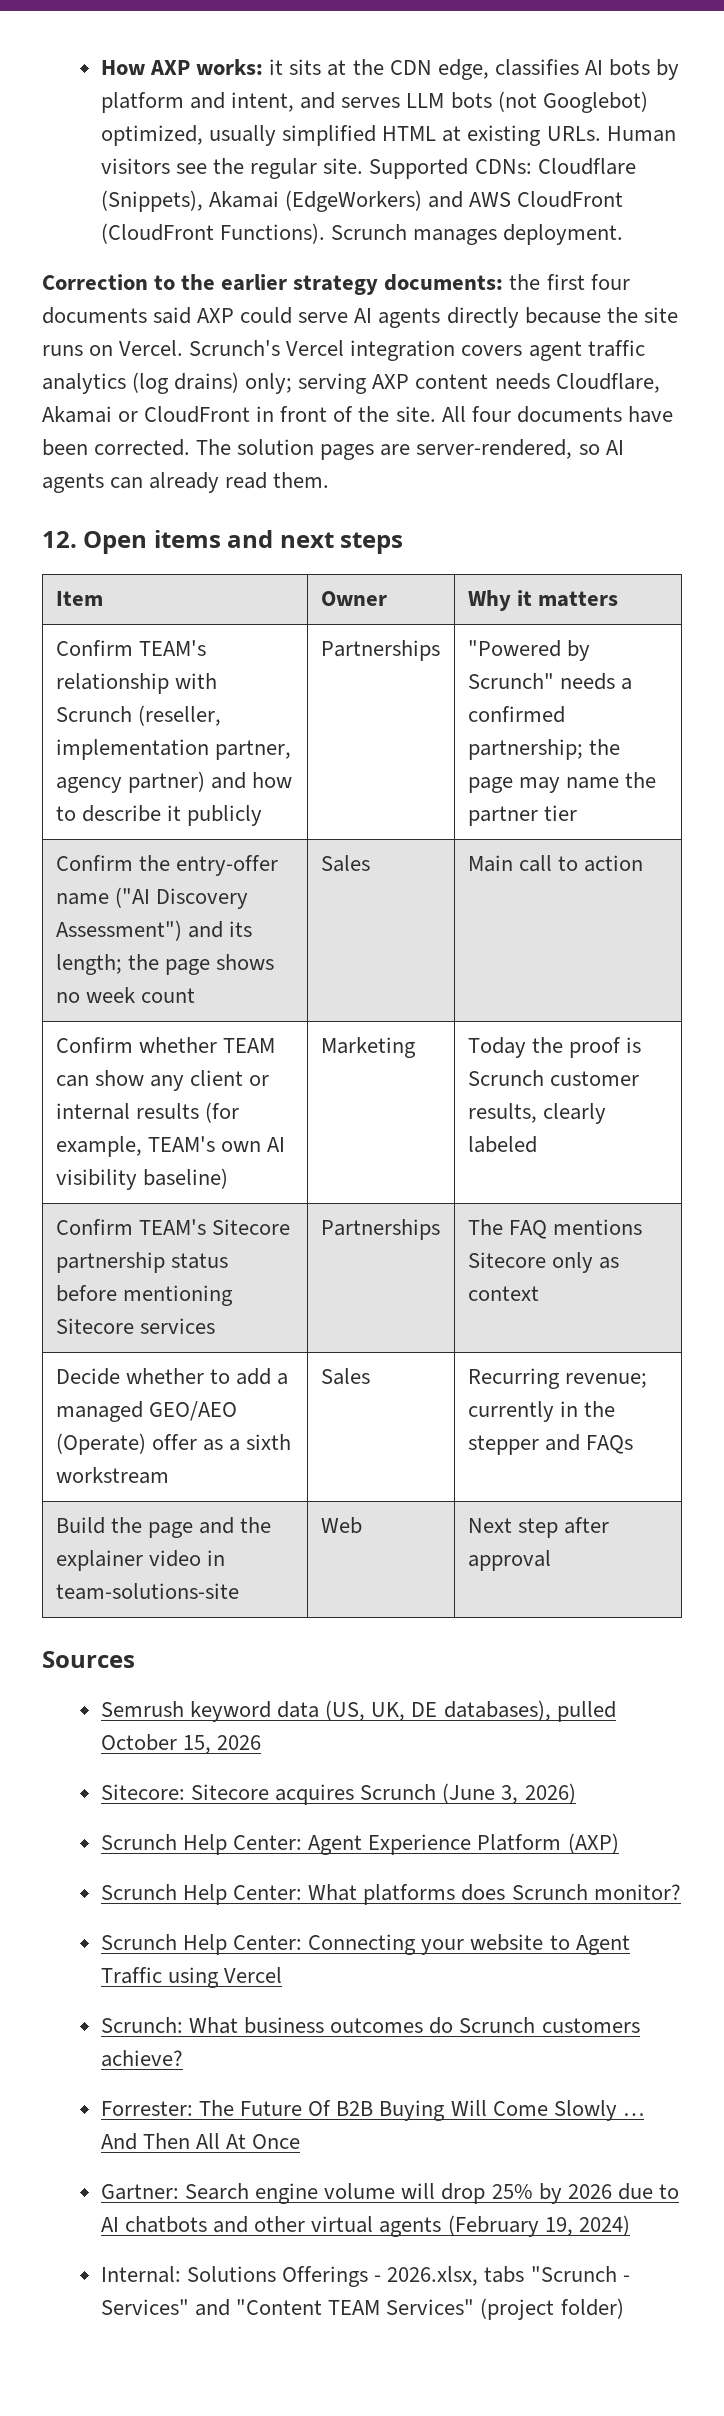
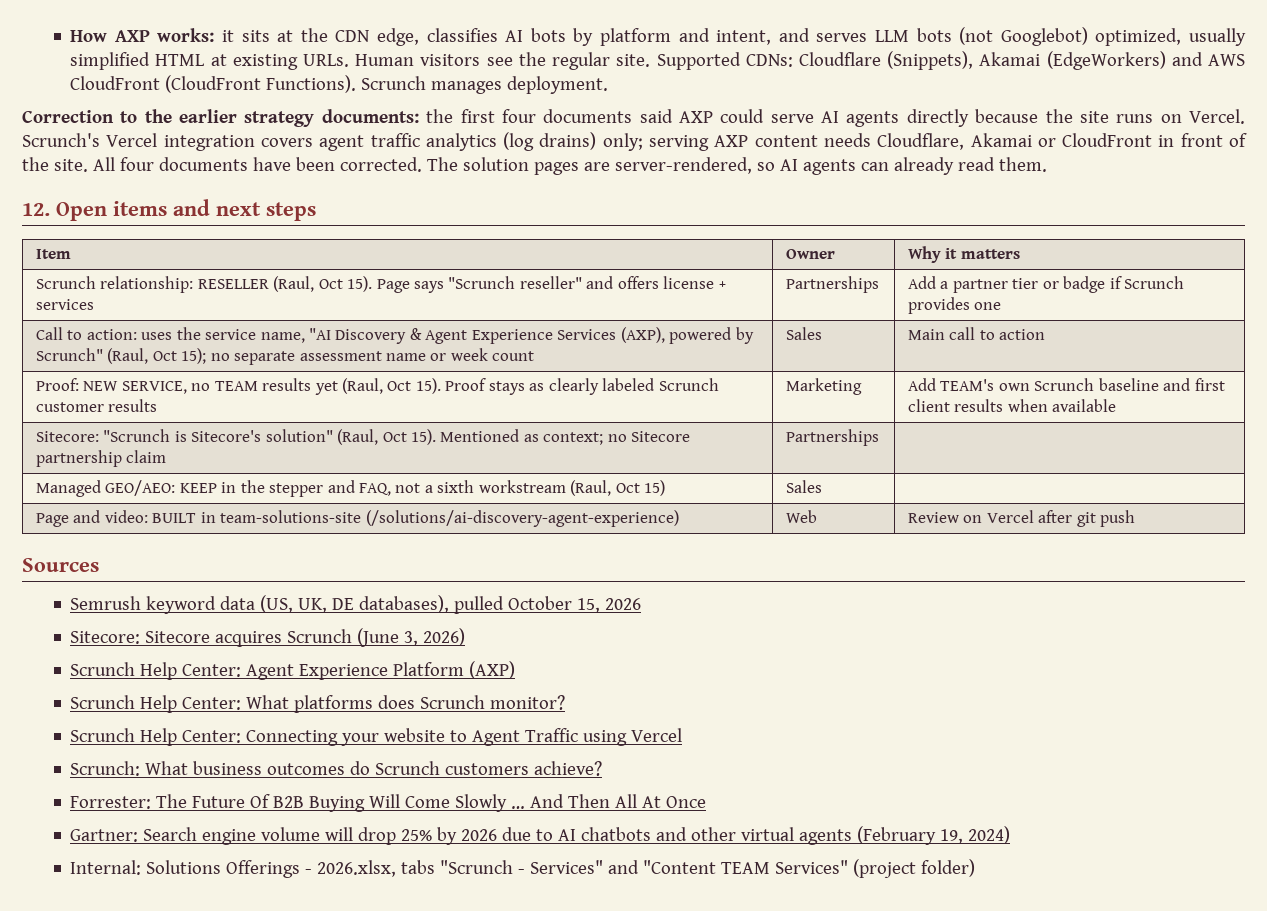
[55,640,206,656] [55,673,217,694] [55,705,221,726] [55,739,291,760] [55,771,292,793] [55,805,262,826] [320,640,440,661] [467,640,590,661] [467,673,632,690] [467,706,565,723] [467,739,620,760] [467,772,656,793] [467,805,577,826] [55,855,278,876] [55,887,248,909] [55,920,252,941] [55,954,274,975] [55,992,80,1003] Confirm TEAM's relationship with Scrunch (reseller, implementation partner, agency partner) and how to describe it publicly | Partnerships | "Powered by Scrunch" needs a confirmed partnership; the page may name the partner tier // Confirm the entry-offer name ("AI Discovery Assessment") and its length; the page shows no -> [35,276,726,293] [35,299,94,310] [785,276,879,293] [907,276,1184,293] [907,297,1002,314] [35,327,754,344] [35,348,447,365] Scrunch relationship: RESELLER (Raul, Oct 15). Page says "Scrunch reseller" and offers license + services | Partnerships | Add a partner tier or badge if Scrunch provides one // Call to action: uses the service name, "AI Discovery & Agent Experience Services (AXP), powered by Scrunch" (Raul, Oct 15); no separate assessment name or
[55,1037,275,1053] [55,1070,269,1091] [55,1102,239,1123] [55,1136,285,1157] [55,1168,228,1190] [320,1037,416,1058] [467,1037,641,1058] [467,1070,639,1086] [467,1103,606,1124] [467,1136,537,1153] [55,1219,290,1235] [55,1252,228,1273] [55,1285,233,1306] [55,1318,215,1334] [320,1219,440,1240] [467,1219,642,1239] [467,1252,619,1273] [467,1286,539,1301] [55,1368,288,1385] [55,1401,237,1422] [55,1433,291,1455] [55,1467,169,1484] [320,1368,370,1385] [467,1368,647,1389] [467,1401,615,1422] [467,1434,633,1455] [55,1517,271,1538] [55,1550,201,1571] Confirm whether TEAM can show any client or internal results (for example, TEAM's own AI visibility baseline) | Marketing | Today the proof is Scrunch customer results, clearly labeled // Confirm TEAM's Sitecore partnership status before mentioning Sitecore services | Partnerships | The FAQ mentions Sitecore only as context // Decide whether to add a managed GEO/AEO (Operate) offer as a sixth workstream | Sales | Recurring revenue; currently in the stepper and FAQs // Build the page and the explainer video -> [35,378,719,395] [35,399,158,412] [785,378,862,395] [907,378,1225,391] [907,399,1117,412] [35,429,691,445] [35,450,167,467] [785,429,879,446] [35,480,666,497] [785,480,822,493] [35,510,197,527] Proof: NEW SERVICE, no TEAM results yet (Raul, Oct 15). Proof stays as clearly labeled Scrunch customer results | Marketing | Add TEAM's own Scrunch baseline and first client results when available // Sitecore: "Scrunch is Sitecore's solution" (Raul, Oct 15). Mentioned as context; no Sitecore partnership claim | Partnerships | // Managed GEO/AEO: KEEP in the stepper and FAQ, not a sixth workstream (Raul, Oct 15) | Sales | // Page and video: BUILT
(239, 1591) none -> [365,510,679,527] (/solutions/ai-discovery-agent-experience)
[467,1517,609,1538] [467,1550,551,1571] Next step after approval -> [907,510,1136,527] Review on Vercel after git push

